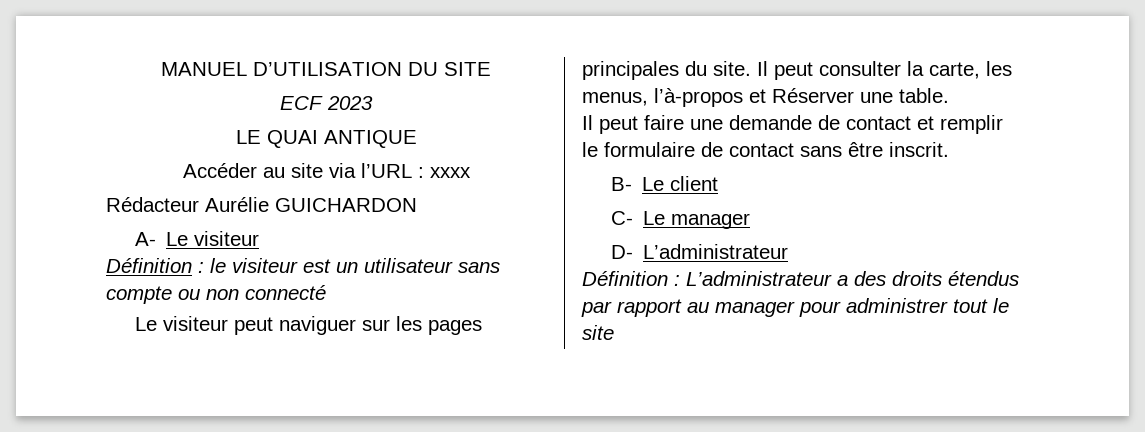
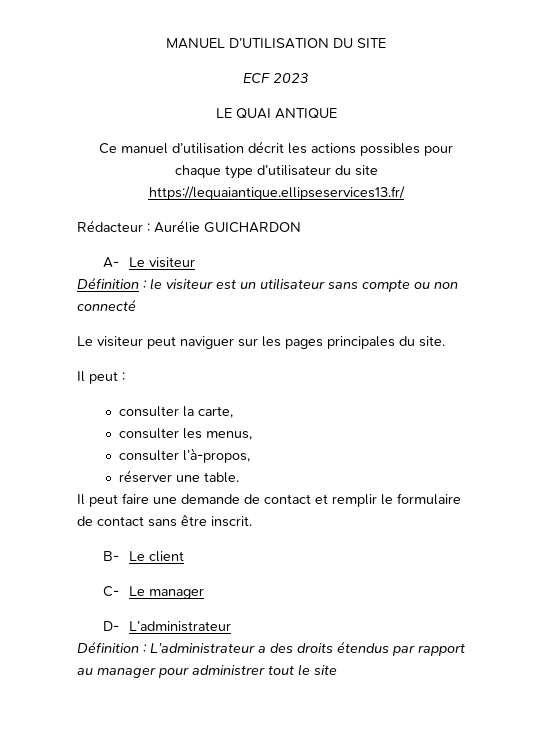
[182,163,471,178] Accéder au site via l’URL : xxxx -> [99,141,453,156] [174,165,378,179] [148,186,405,200] Ce manuel d’utilisation décrit les actions possibles pour chaque type d’utilisateur du site https://lequaiantique.ellipseservices13.fr/
(199, 204) none -> [147,223,150,232] :
[757,61,813,80] Il peut -> [77,371,125,384] // Il peut : //
(980, 70) none -> [118,428,179,439] // consulter
[654,88,854,107] l’à-propos et Réserver -> [118,448,250,463] [118,470,172,483] // consulter l’à-propos, // réserver

